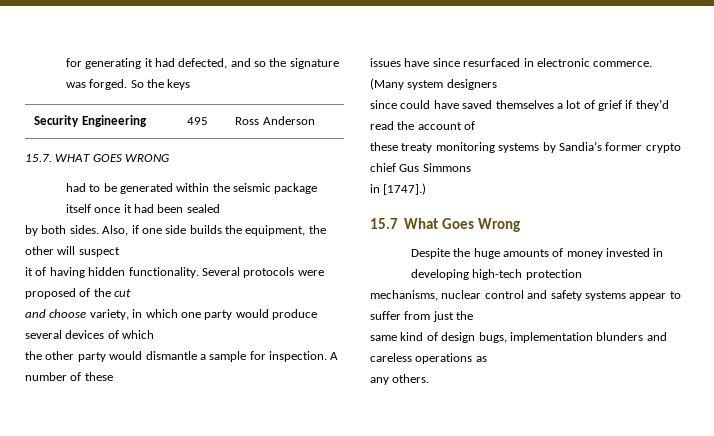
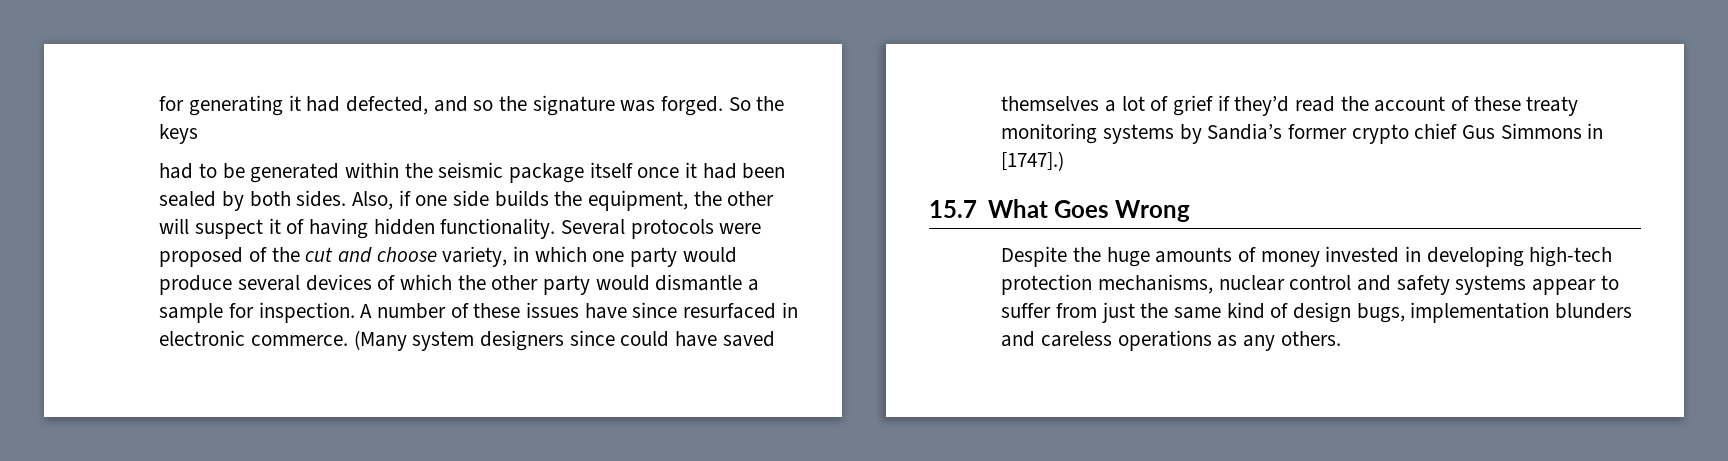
[34,115,147,127] [187,117,209,125] [235,116,315,125] [25,154,170,162] // Security Engineering | 495 | Ross Anderson // 15.7. WHAT GOES WRONG -> (199, 134) none
(220, 208) // -> (217, 199) none
(120, 252) // -> (264, 229) none
(132, 293) // -> (334, 254) none
(155, 334) // -> (453, 282) none
(113, 376) // -> (521, 310) none
(497, 84) // -> (565, 340) none
(476, 125) // -> (1470, 103) none
(471, 167) // -> (1582, 131) none
(582, 274) // -> (1093, 284) none
(474, 315) // -> (1169, 310) none
(487, 359) // -> (1238, 341) none

